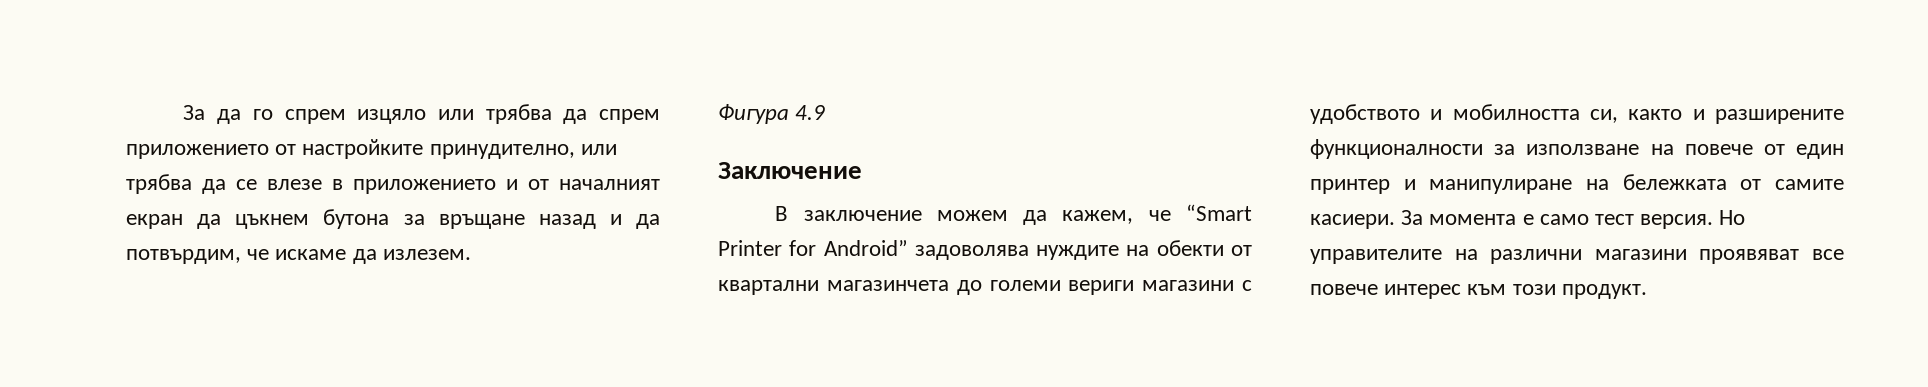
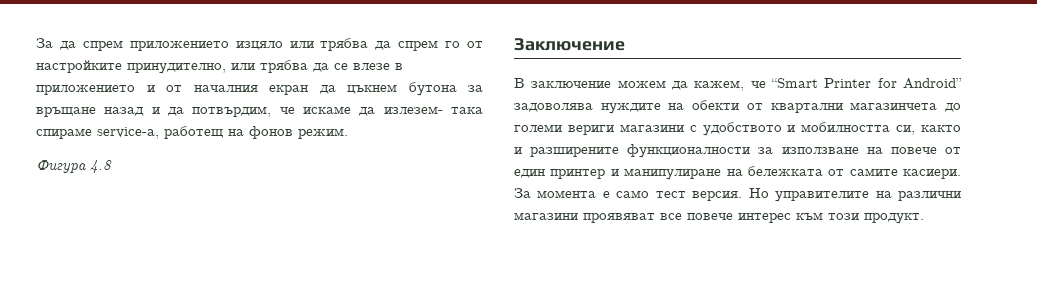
[252,109,346,124] го спрем -> [82,40,229,51] спрем приложението
[126,144,269,159] приложението -> [445,41,461,48] го
[559,179,660,190] началният -> [193,85,258,92] началния
[382,249,471,260] излезем. -> [383,106,483,114] [36,126,348,139] излезем- така спираме service-а, работещ на фонов режим.
[795,105,826,120] 4.9 -> [90,160,112,173] 4.8

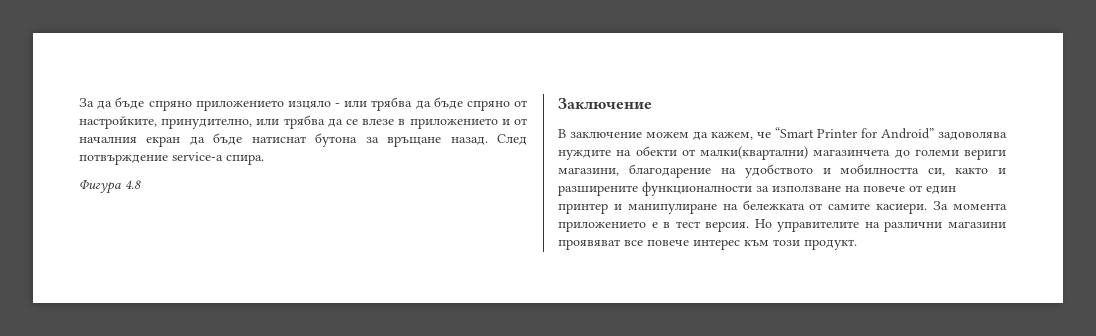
[82,40,123,51] спрем -> [115,97,192,111] бъде спряно
[289,38,483,51] [36,60,122,73] или трябва да спрем го от настройките -> [335,97,528,111] [79,116,157,129] - или трябва да бъде спряно от настройките,
[347,84,397,94] цъкнем -> [213,133,306,145] бъде натиснат
[104,106,483,117] [36,126,348,139] назад и да потвърдим, че искаме да излезем- така спираме service-а, работещ на фонов режим. -> [450,134,528,145] [79,152,264,165] назад. След потвърждение service-а спира.
[770,103,843,113] квартални -> [700,146,808,160] малки(квартални)
[619,124,697,132] магазини с -> [558,164,736,178] магазини, благодарение на
[602,190,650,198] е само -> [558,221,671,232] приложението е в

